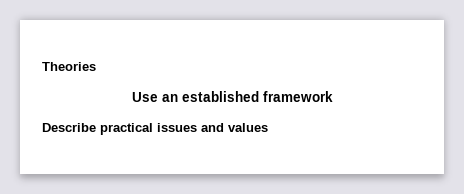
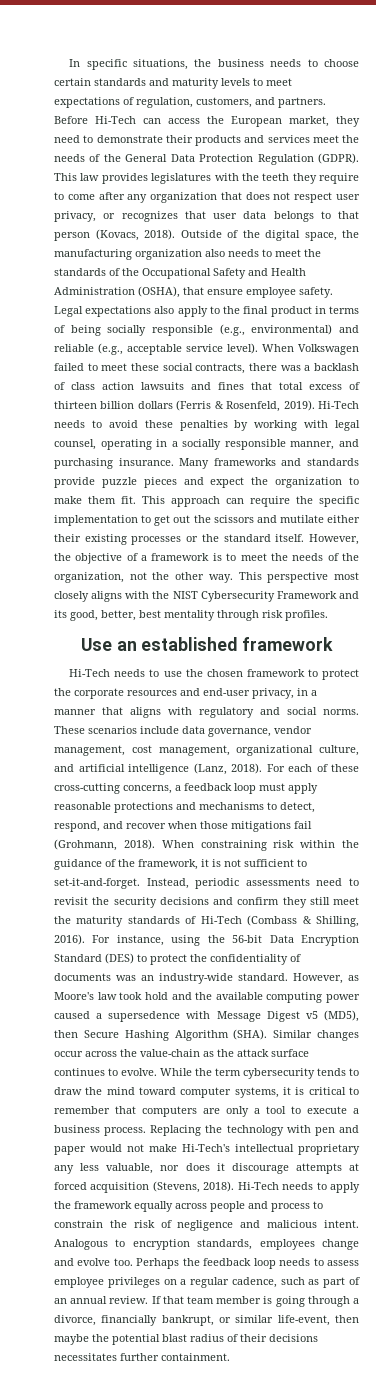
[42,62,96,71] [131,91,333,102] [42,123,268,135] Theories // Use an established framework // Describe practical issues and values -> [69,59,359,70] [54,78,292,89] [54,97,326,108] [54,116,360,127] [54,135,359,146] [54,153,359,165] [54,173,359,184] [54,192,360,203] [54,211,359,222] [54,229,359,241] [54,249,321,260] [54,268,306,279] [54,286,333,298] [54,306,360,317] [54,324,359,336] [54,343,359,355] [54,363,359,374] [54,382,360,390] [54,400,359,412] [54,420,360,431] [54,439,359,450] [54,458,359,469] [54,477,359,488] [54,496,359,507] [54,515,360,526] [54,534,359,545] [54,553,360,564] [54,572,359,583] [54,591,359,602] [54,610,328,621] [80,637,334,651] [69,669,359,680] [54,688,317,699] [54,707,359,718] [54,726,312,737] [54,745,359,756] [54,763,359,775] [54,783,318,794] [54,802,315,813] [54,821,312,832] [54,839,359,851] [54,859,307,870] [54,878,359,889] [54,897,359,908] [54,915,359,927] [54,934,359,946] [54,953,301,965] [54,973,359,984] [54,992,360,1003] [54,1010,359,1022] [54,1029,359,1041] [54,1049,309,1057] [54,1068,359,1079] [54,1087,359,1098] [54,1106,359,1117] [54,1125,359,1136] [54,1144,360,1155] [54,1163,359,1174] [54,1181,360,1193] [54,1201,323,1212] [54,1220,359,1231] [54,1239,359,1250] [54,1258,360,1269] [54,1277,360,1288] [54,1296,359,1307] [54,1315,360,1326] [54,1334,318,1345] [54,1353,230,1361] In specific situations, the business needs to choose certain standards and maturity levels to meet expectations of regulation, customers, and partners. Before Hi-Tech can access the European market, they need to demonstrate their products and services meet the needs of the General Data Protection Regulation (GDPR). This law provides legislatures with the teeth they require to come after any organization that does not respect user privacy, or recognizes that user data belongs to that person (Kovacs, 2018). Outside of the digital space, the manufacturing organization also needs to meet the standards of the Occupational Safety and Health Administration (OSHA), that ensure employee safety. Legal expectations also apply to the final product in terms of being socially responsible (e.g., environmental) and reliable (e.g., acceptable service level). When Volkswagen failed to meet these social contracts, there was a backlash of class action lawsuits and fines that total excess of thirteen billion dollars (Ferris & Rosenfeld, 2019). Hi-Tech needs to avoid these penalties by working with legal counsel, operating in a socially responsible manner, and purchasing insurance. Many frameworks and standards provide puzzle pieces and expect the organization to make them fit. This approach can require the specific implementation to get out the scissors and mutilate either their existing processes or the standard itself. However, the objective of a framework is to meet the needs of the organization, not the other way. This perspective most closely aligns with the NIST Cybersecurity Framework and its good, better, best mentality through risk profiles. // Use an established framework // Hi-Tech needs to use the chosen framework to protect the corporate resources and end-user privacy, in a manner that aligns with regulatory and social norms. These scenarios include data governance, vendor management, cost management, organizational culture, and artificial intelligence (Lanz, 2018). For each of these cross-cutting concerns, a feedback loop must apply reasonable protections and mechanisms to detect, respond, and recover when those mitigations fail (Grohmann, 2018). When constraining risk within the guidance of the framework, it is not sufficient to set-it-and-forget. Instead, periodic assessments need to revisit the security decisions and confirm they still meet the maturity standards of Hi-Tech (Combass & Shilling, 2016). For instance, using the 56-bit Data Encryption Standard (DES) to protect the confidentiality of documents was an industry-wide standard. However, as Moore's law took hold and the available computing power caused a supersedence with Message Digest v5 (MD5), then Secure Hashing Algorithm (SHA). Similar changes occur across the value-chain as the attack surface continues to evolve. While the term cybersecurity tends to draw the mind toward computer systems, it is critical to remember that computers are only a tool to execute a business process. Replacing the technology with pen and paper would not make Hi-Tech's intellectual proprietary any less valuable, nor does it discourage attempts at forced acquisition (Stevens, 2018). Hi-Tech needs to apply the framework equally across people and process to constrain the risk of negligence and malicious intent. Analogous to encryption standards, employees change and evolve too. Perhaps the feedback loop needs to assess employee privileges on a regular cadence, such as part of an annual review. If that team member is going through a divorce, financially bankrupt, or similar life-event, then maybe the potential blast radius of their decisions necessitates further containment.

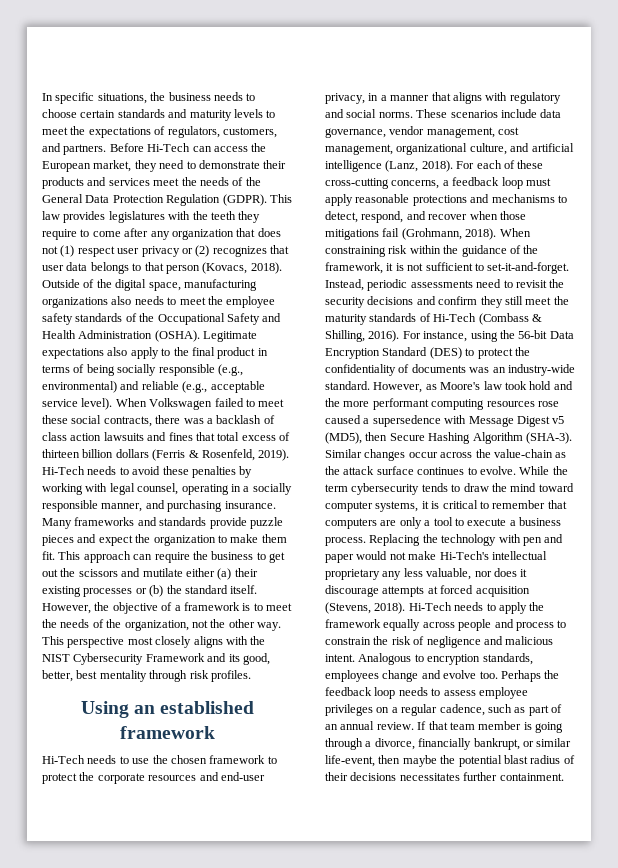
(292, 82) none -> [70,126,86,135] the
[136,97,193,108] regulation, -> [167,126,220,138] regulators,
(291, 196) none -> [60,245,75,257] (1)
[54,211,116,222] privacy, or -> [141,245,210,257] privacy or (2)
[342,230,359,238] [54,249,202,260] the manufacturing organization -> [183,279,257,291] [42,297,108,308] manufacturing organizations
(321, 253) none -> [226,296,276,308] [42,313,73,325] employee safety
[138,286,333,298] [54,306,83,317] (OSHA), that ensure employee safety. Legal -> [154,330,258,342] (OSHA). Legitimate
[319,496,359,507] [54,515,138,526] specific implementation -> [211,551,254,560] business
(360, 519) none -> [217,568,232,580] (a)
(199, 539) none -> [149,585,164,597] (b)
[80,638,112,651] Use -> [80,701,129,718] Using
[215,992,360,1003] available computing power -> [343,398,559,410] more performant computing resources rose
[233,1029,268,1040] (SHA). -> [525,432,572,444] (SHA-3).

